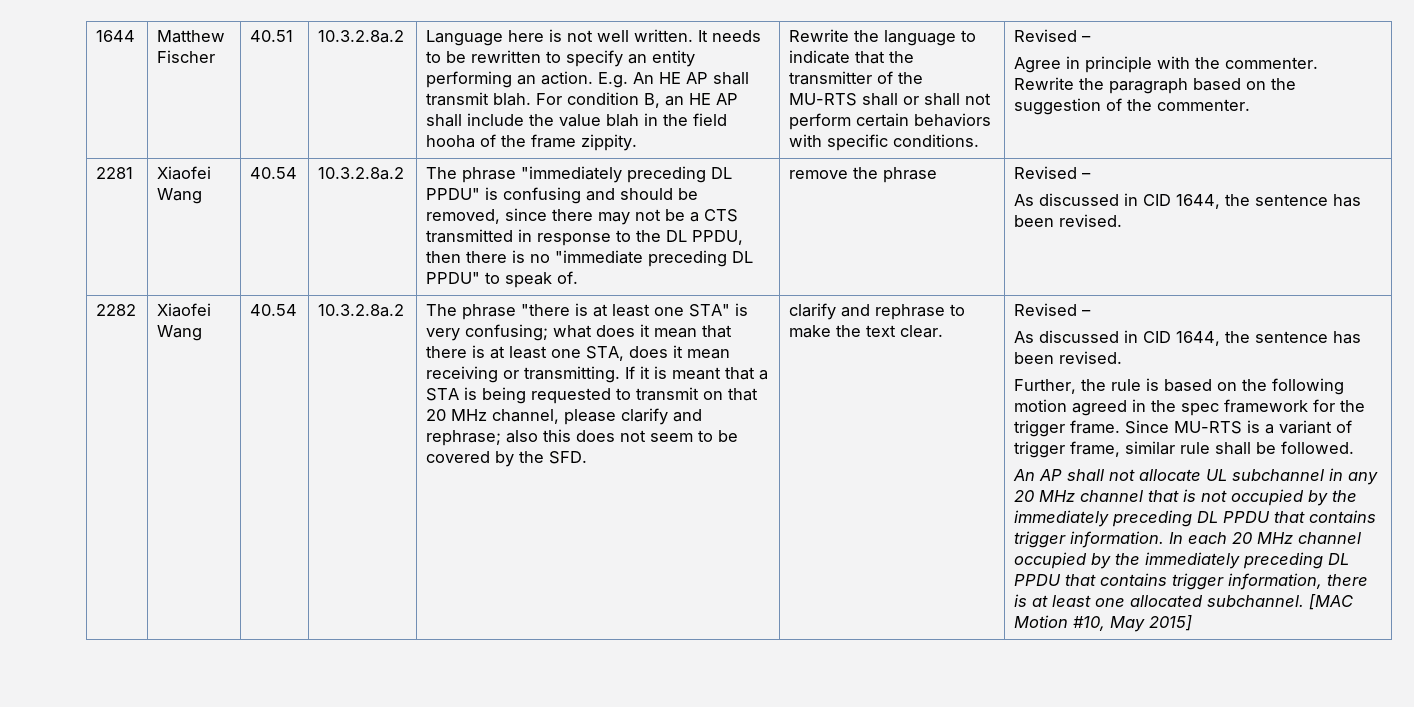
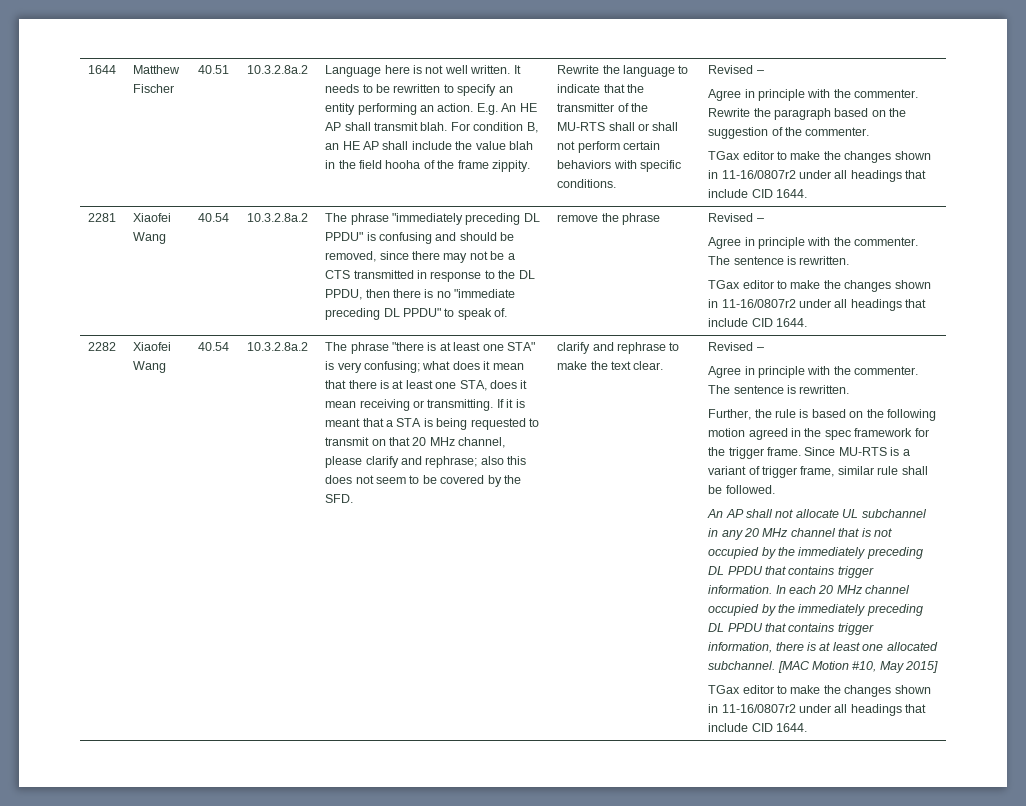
(1251, 105) none -> [708,151,931,163] [708,170,927,182] [708,189,808,198] // TGax editor to make the changes shown in 11-16/0807r2 under all headings that include CID 1644.
[1014,193,1362,209] [1014,214,1123,227] As discussed in CID 1644, the sentence has been revised. -> [708,237,919,249] [708,256,850,265] [708,280,931,292] [708,299,927,311] [708,318,808,327] Agree in principle with the commenter. The sentence is rewritten. // TGax editor to make the changes shown in 11-16/0807r2 under all headings that include CID 1644.
[1014,330,1362,346] [1014,351,1123,364] As discussed in CID 1644, the sentence has been revised. -> [708,366,919,378] [708,385,850,394] Agree in principle with the commenter. The sentence is rewritten.
(1193, 623) none -> [708,685,931,697] [708,704,927,716] [708,723,808,732] // TGax editor to make the changes shown in 11-16/0807r2 under all headings that include CID 1644.

